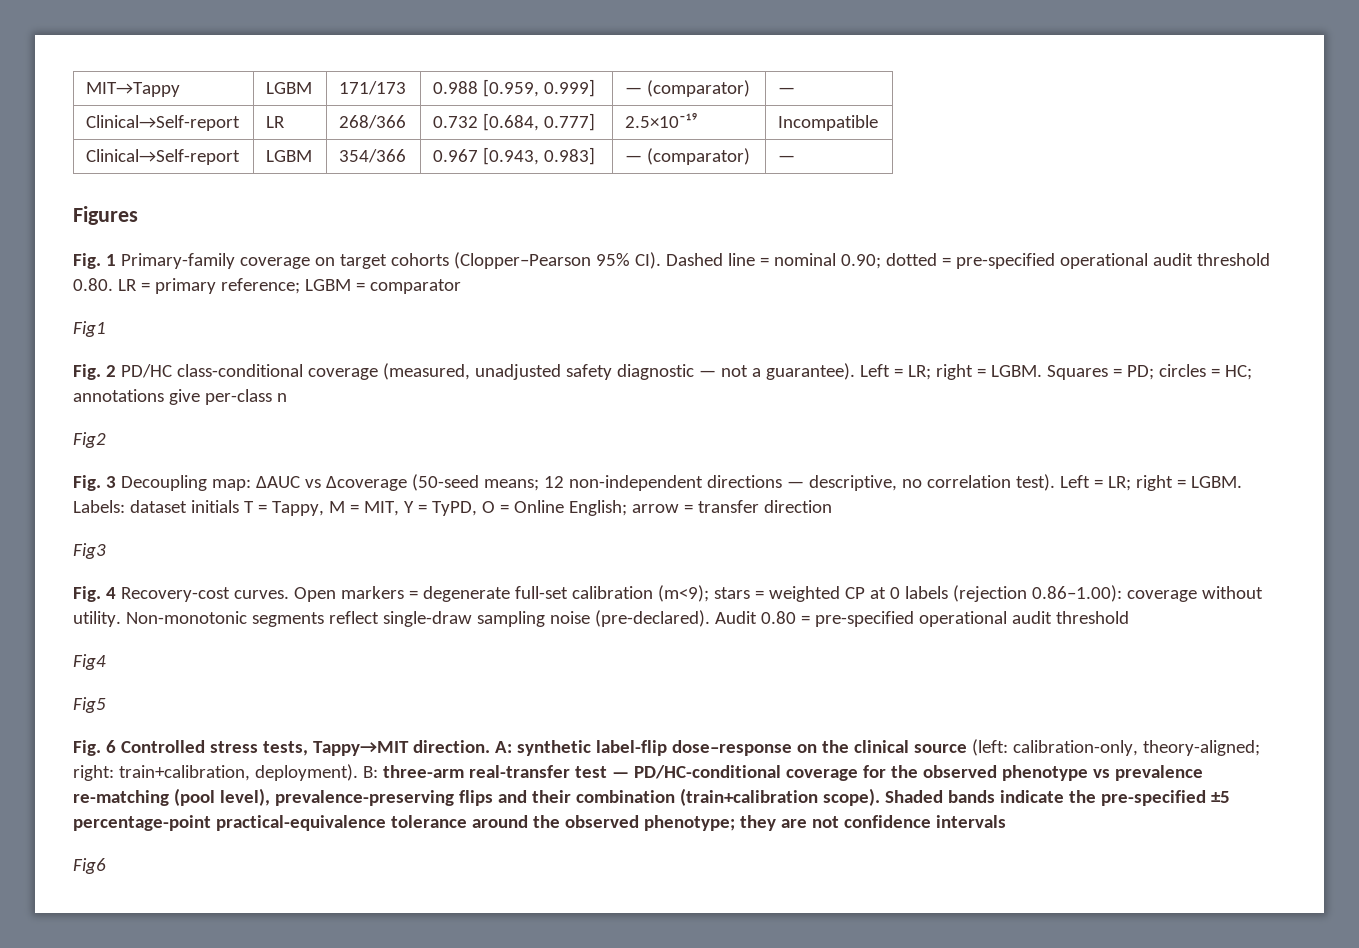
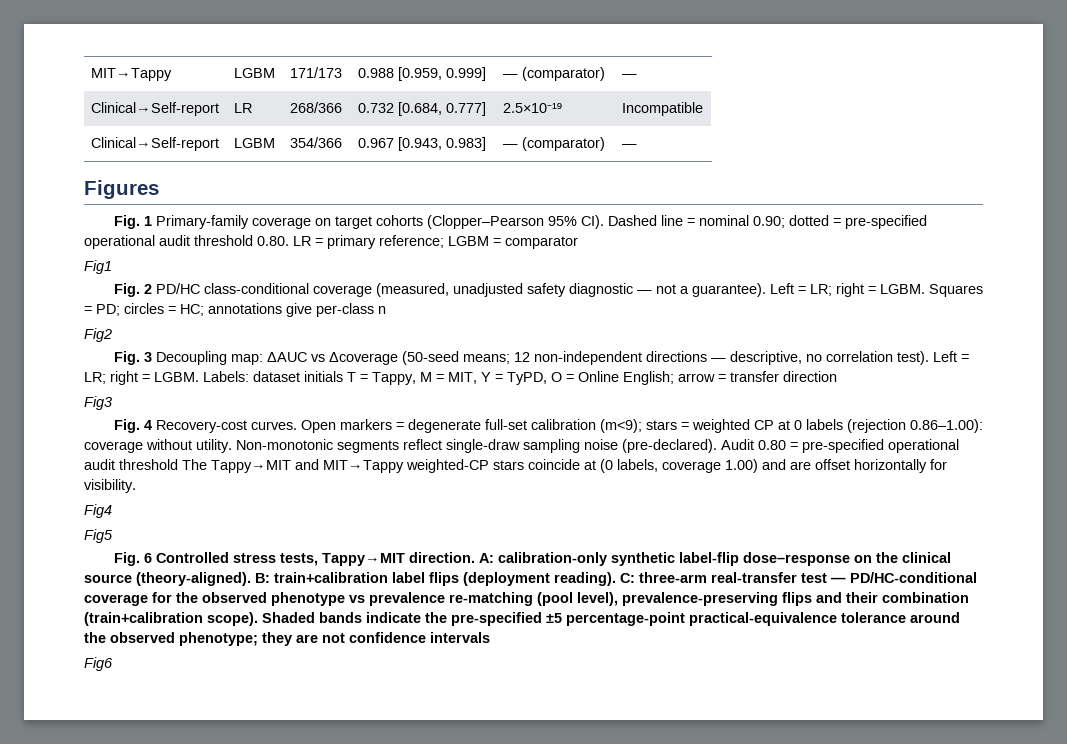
(1129, 617) none -> [182,459,947,473] [84,479,136,493] The Tappy→MIT and MIT→Tappy weighted-CP stars coincide at (0 labels, coverage 1.00) and are offset horizontally for visibility.
(512, 747) none -> [497,552,607,566] calibration-only
[971,739,1260,756] [73,764,378,781] (left: calibration-only, theory-aligned; right: train+calibration, deployment). B: -> [136,572,635,586] (theory-aligned). B: train+calibration label flips (deployment reading). C:

